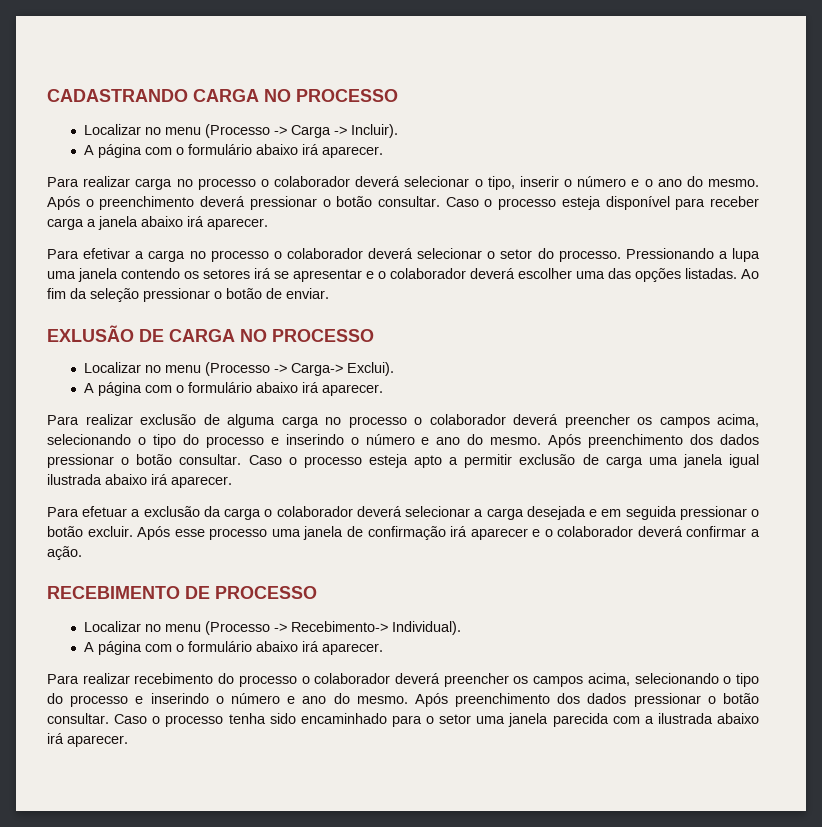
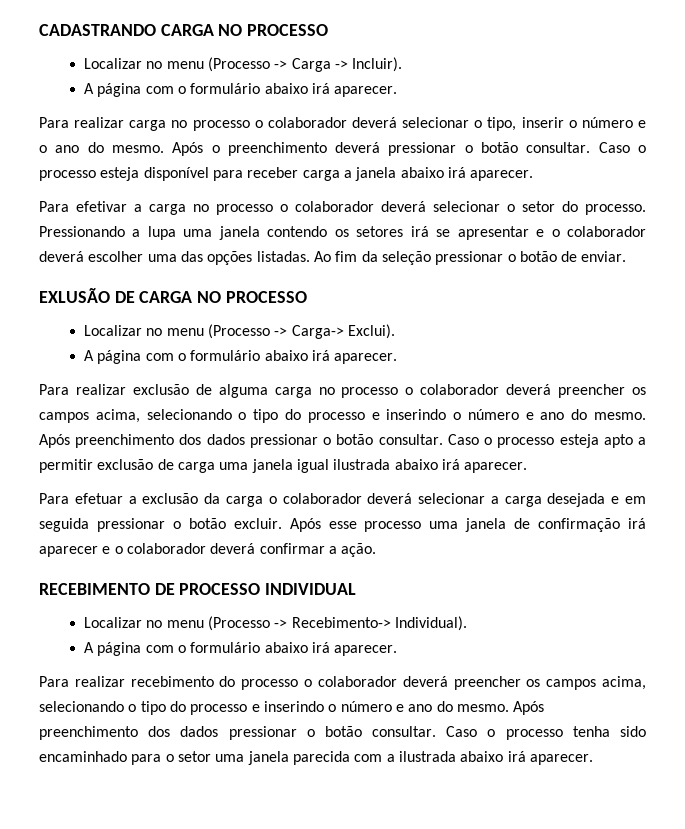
(317, 592) none -> [265,583,357,595] INDIVIDUAL

